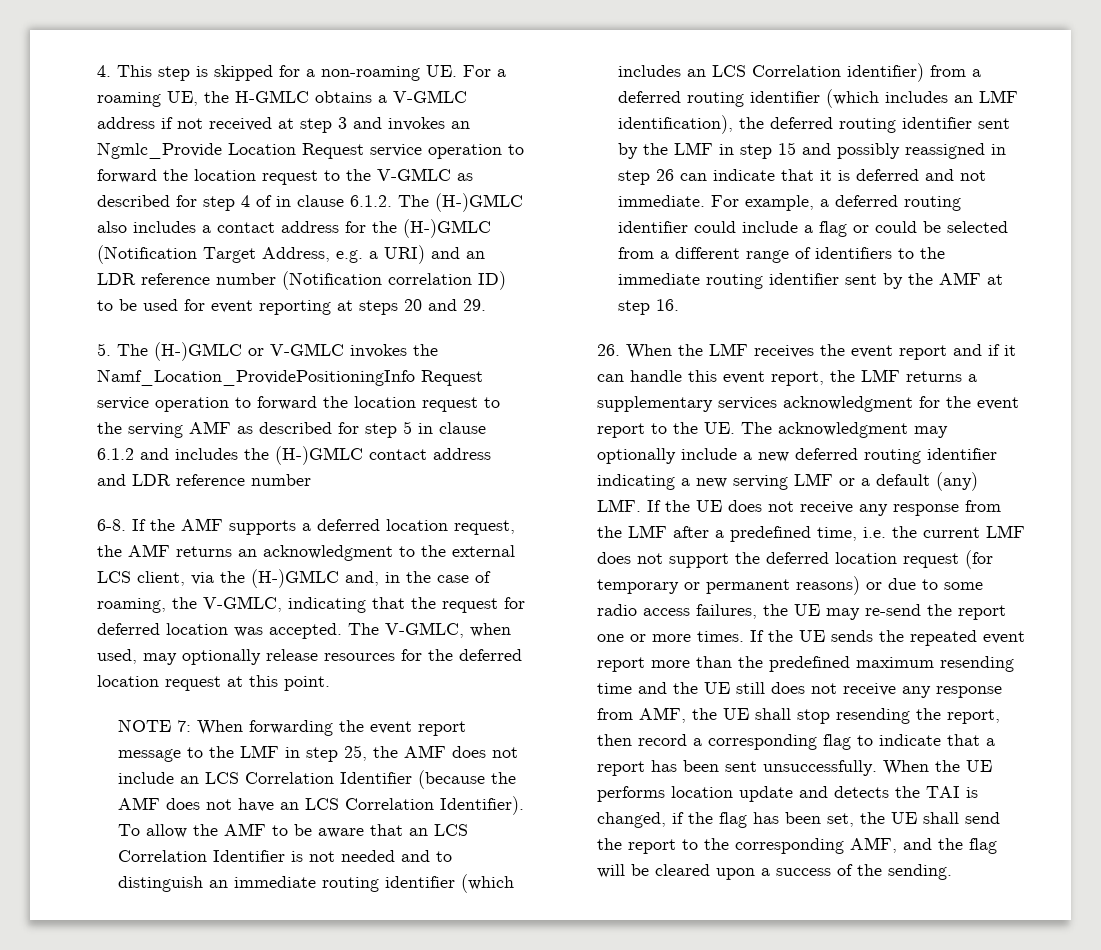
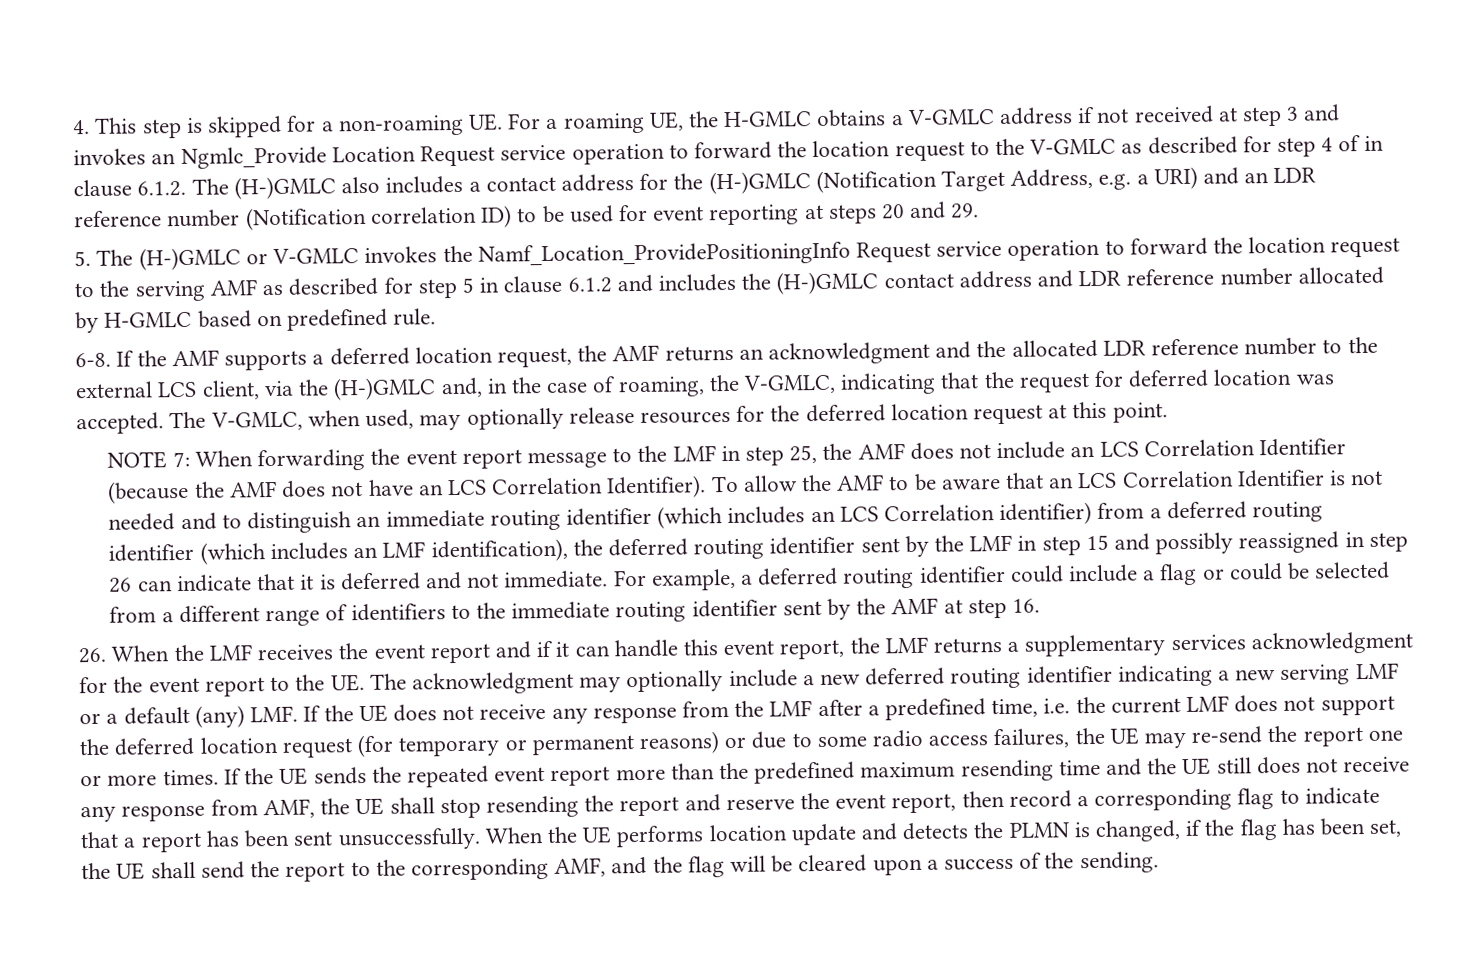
(311, 480) none -> [1297,266,1384,285] [75,308,437,334] allocated by H-GMLC based on predefined rule.
(393, 553) none -> [935,337,1318,359] and the allocated LDR reference number
(941, 714) none -> [619,792,887,817] report and reserve the event
[925,786,960,798] TAI -> [1008,822,1070,838] PLMN

